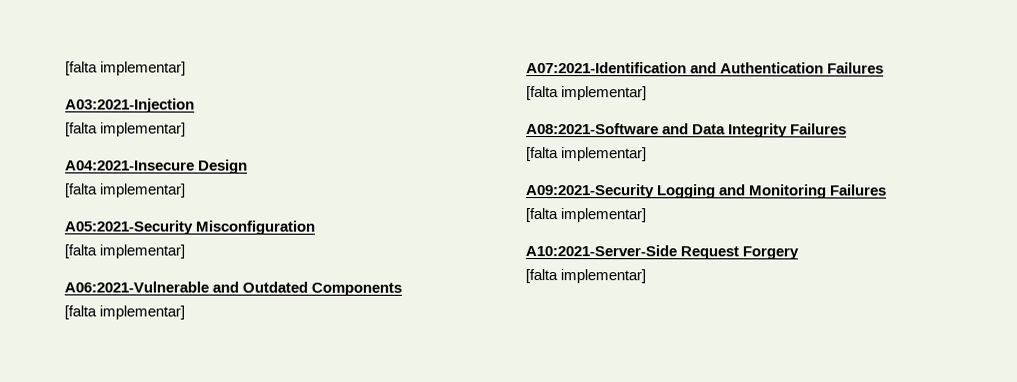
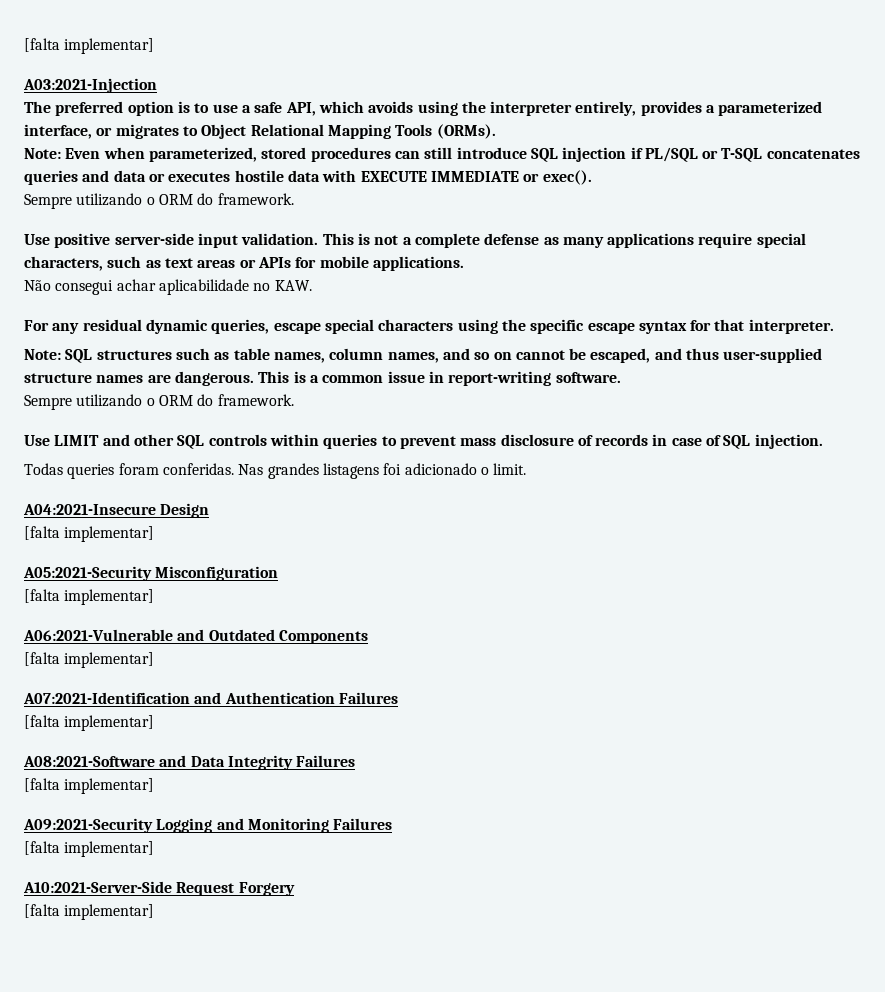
[65,122,187,137] [falta implementar] -> [24,101,823,116] [24,124,496,139] [24,147,860,162] [24,170,592,185] [24,193,294,209] [24,233,806,248] [24,256,464,271] [24,279,312,295] [24,319,834,334] [24,348,823,363] [24,371,621,386] [24,394,294,410] [24,434,823,449] [24,463,527,479] The preferred option is to use a safe API, which avoids using the interpreter entirely, provides a parameterized interface, or migrates to Object Relational Mapping Tools (ORMs). // Note: Even when parameterized, stored procedures can still introduce SQL injection if PL/SQL or T-SQL concatenates queries and data or executes hostile data with EXECUTE IMMEDIATE or exec(). // Sempre utilizando o ORM do framework. // Use positive server-side input validation. This is not a complete defense as many applications require special characters, such as text areas or APIs for mobile applications. // Não consegui achar aplicabilidade no KAW. // For any residual dynamic queries, escape special characters using the specific escape syntax for that interpreter. // Note: SQL structures such as table names, column names, and so on cannot be escaped, and thus user-supplied structure names are dangerous. This is a common issue in report-writing software. // Sempre utilizando o ORM do framework. // Use LIMIT and other SQL controls within queries to prevent mass disclosure of records in case of SQL injection. // Todas queries foram conferidas. Nas grandes listagens foi adicionado o limit.

